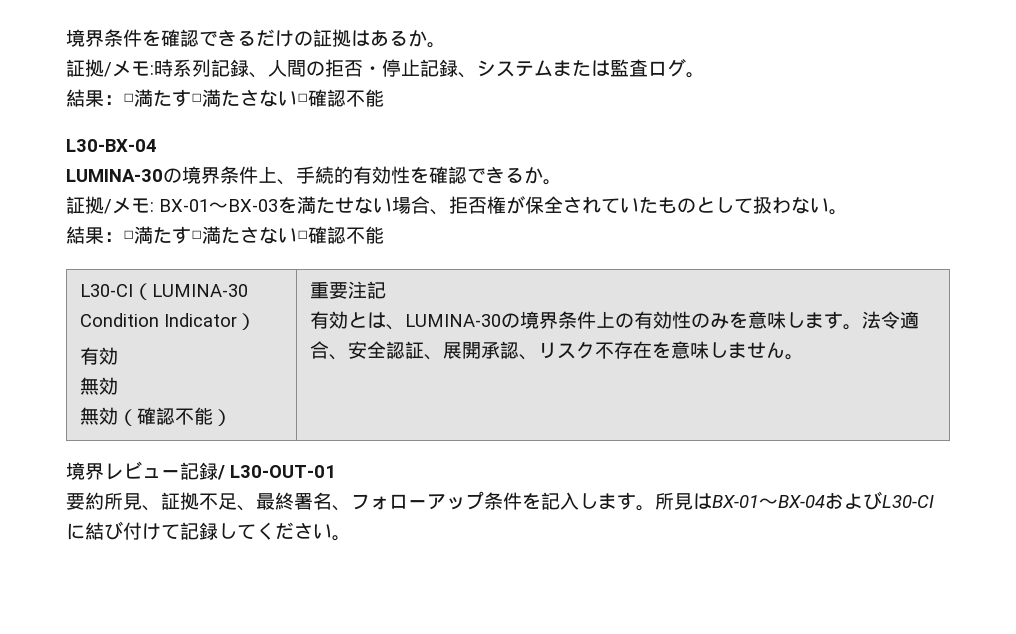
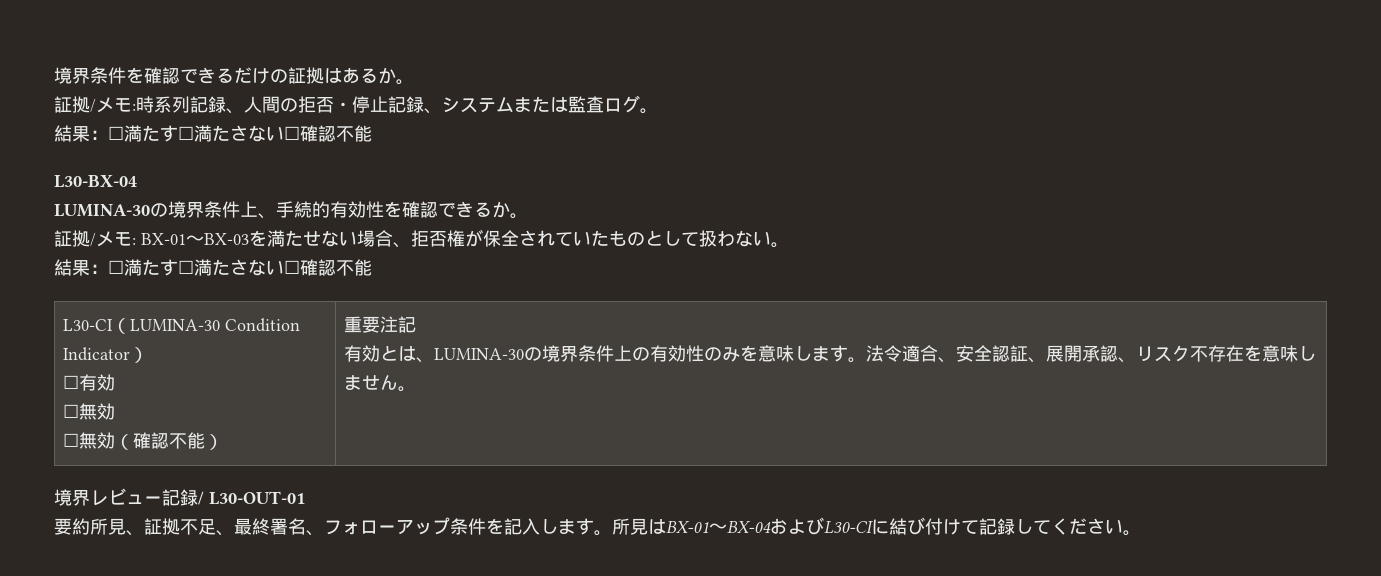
[123,89,308,107] □満たす□満たさない□ -> [108,125,300,142] ☐満たす☐満たさない☐
[123,226,308,244] □満たす□満たさない□ -> [108,259,300,276] ☐満たす☐満たさない☐
(257, 321) none -> [62,375,79,389] ☐
(119, 356) none -> [62,404,79,418] ☐
(119, 386) none -> [62,433,79,447] ☐

